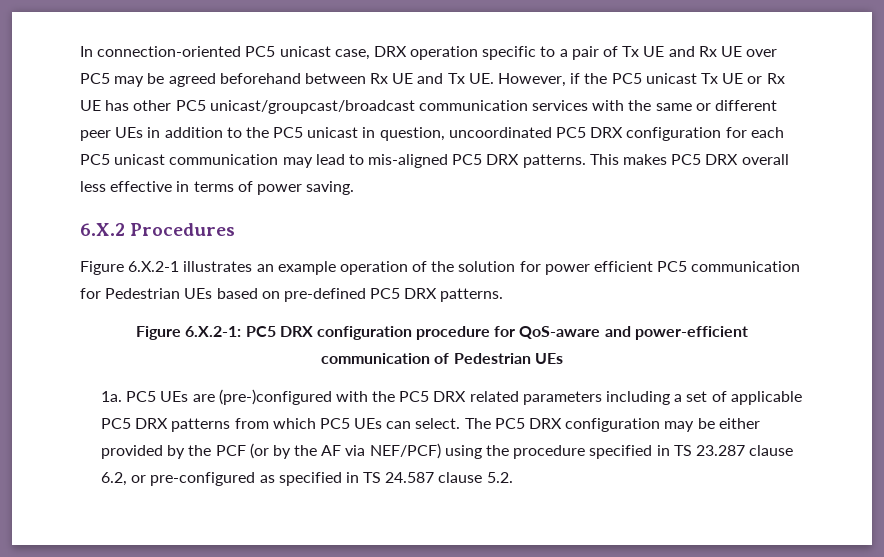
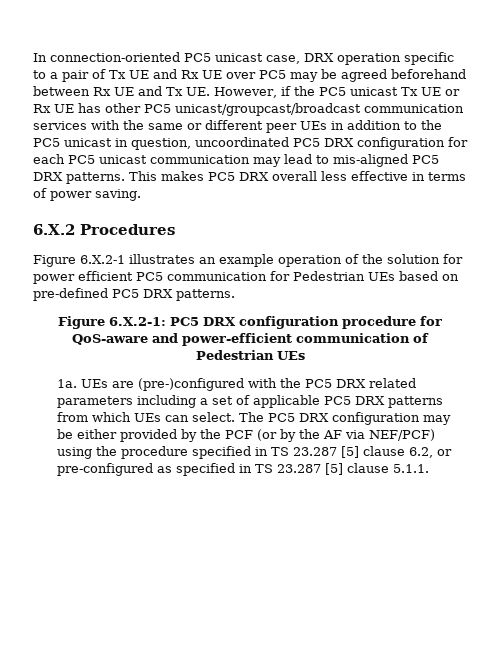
[126,391,157,402] PC5 -> (77, 383) none
[319,418,350,429] PC5 -> (131, 417) none
(745, 450) none -> [340,446,359,458] [5]
[385,472,513,483] 24.587 clause 5.2. -> [276,463,429,475] 23.287 [5] clause 5.1.1.

